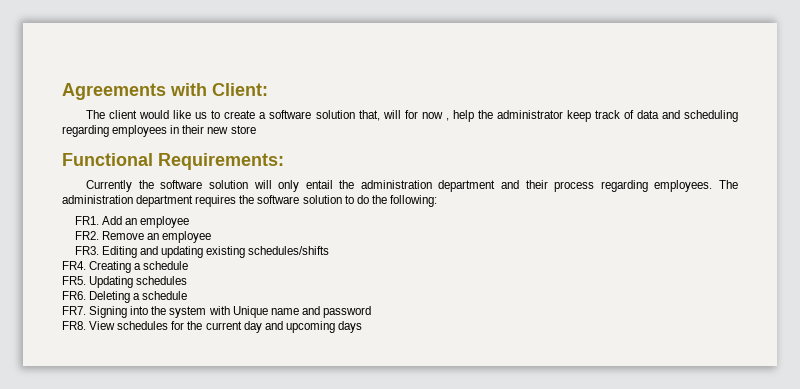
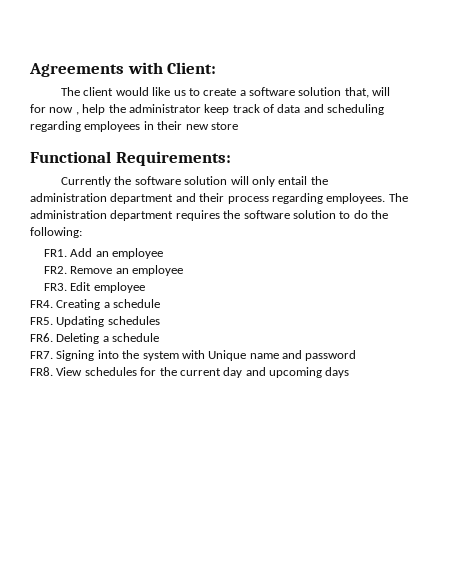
[101,246,330,258] Editing and updating existing schedules/shifts -> [70,282,145,293] Edit employee

